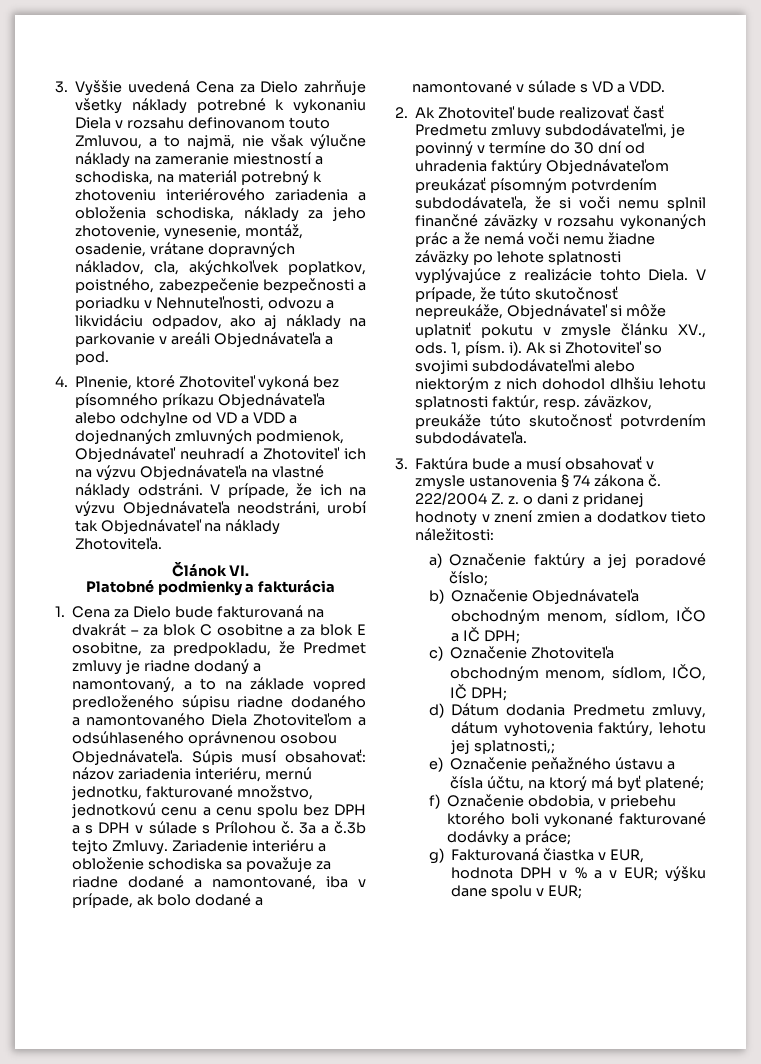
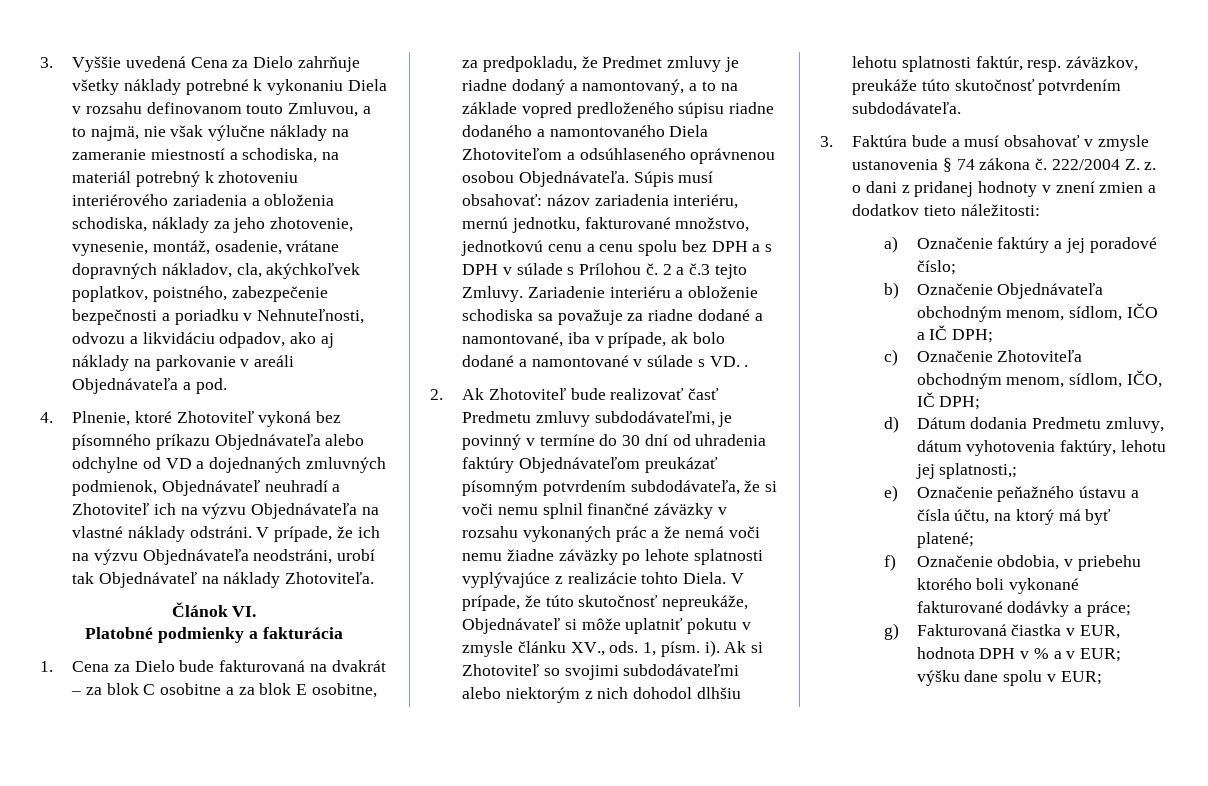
[252,412,297,424] VDD a -> (205, 465) none
[298,821,366,834] 3a a č.3b -> [662,263,711,275] 2 a č.3
[591,81,665,93] VD a VDD. -> [709,356,749,367] VD. .

